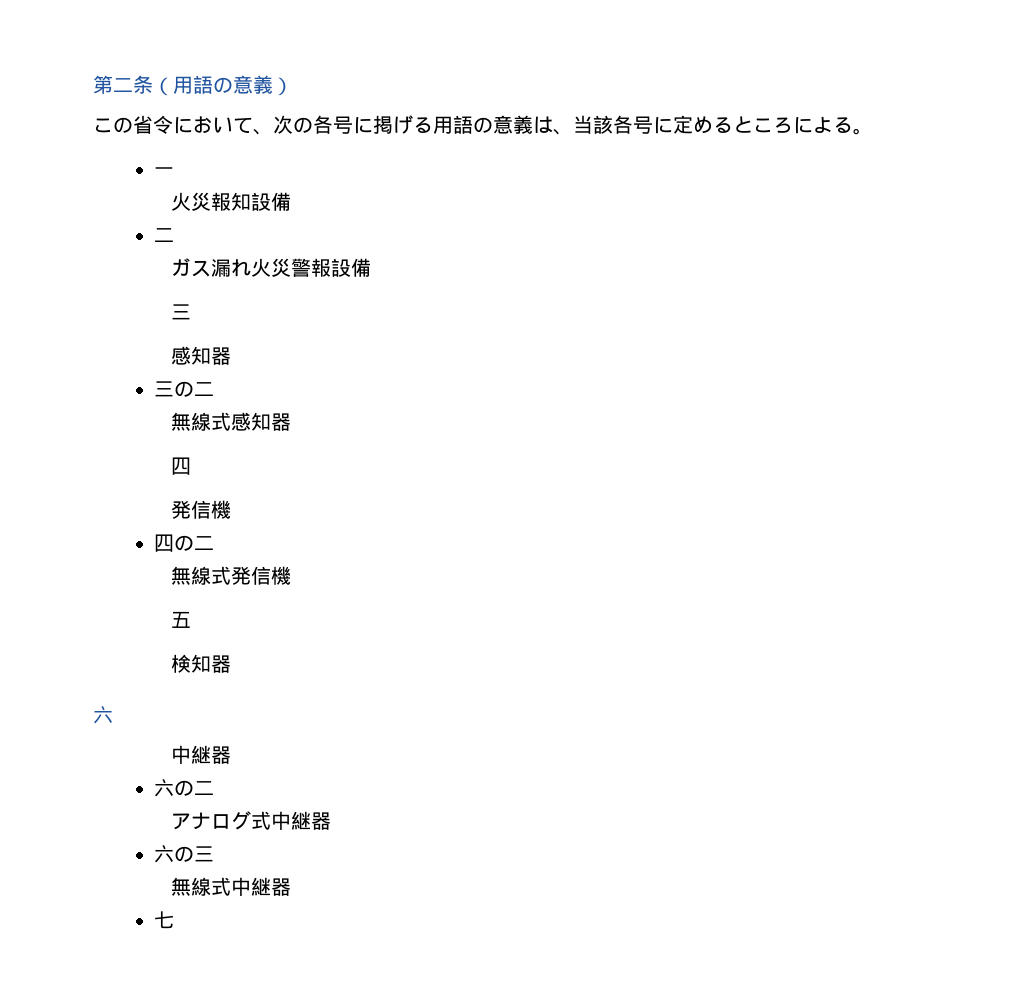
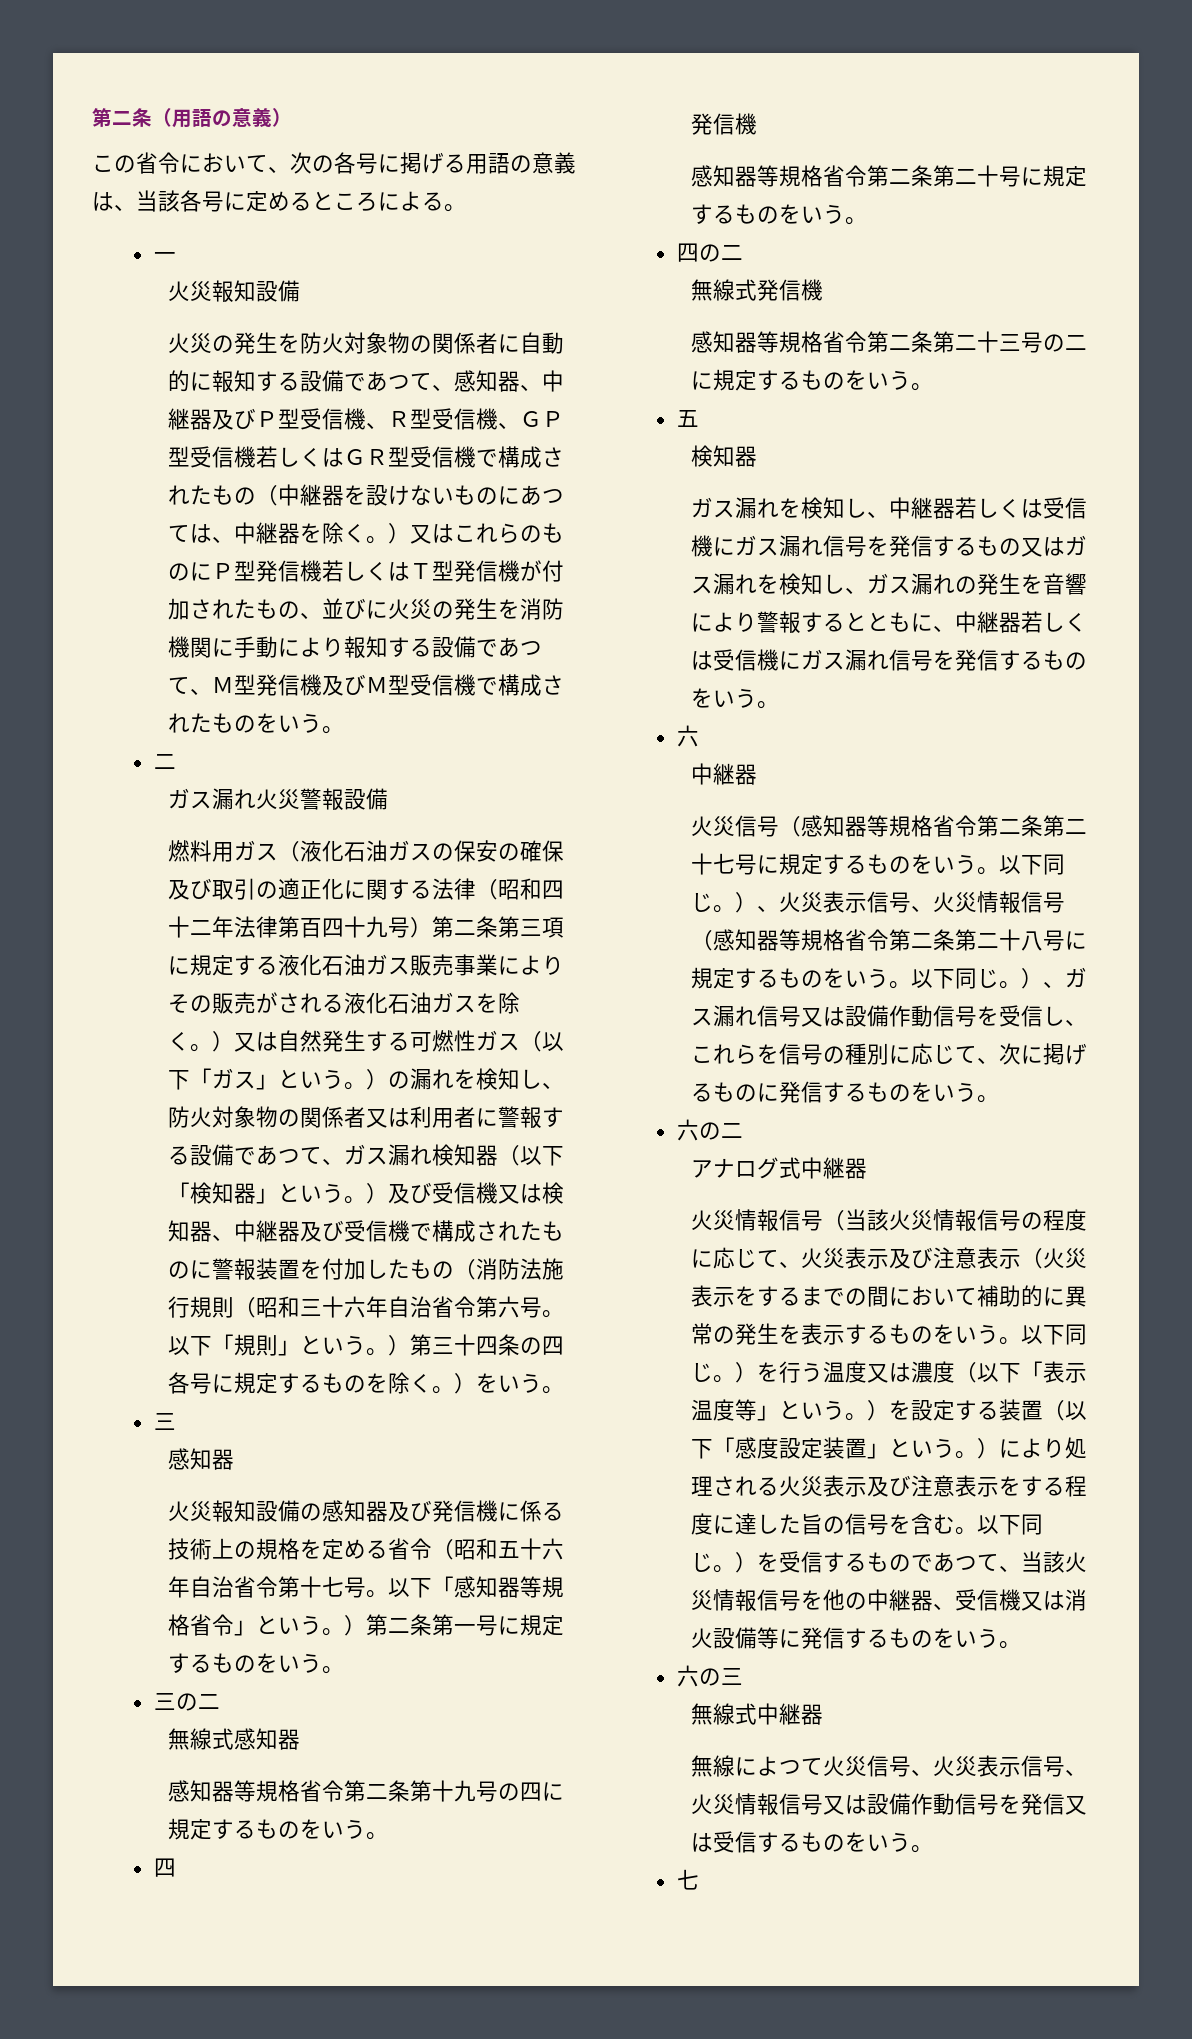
(291, 201) none -> [167,332,564,354] [167,370,564,393] [167,408,564,430] [167,446,564,468] [167,484,564,506] [167,522,564,544] [167,560,564,582] [167,598,564,620] [167,636,542,659] [167,674,564,696] [167,713,344,734] // 火災の発生を防火対象物の関係者に自動的に報知する設備であつて、感知器、中継器及びＰ型受信機、Ｒ型受信機、ＧＰ型受信機若しくはＧＲ型受信機で構成されたもの（中継器を設けないものにあつては、中継器を除く。）又はこれらのものにＰ型発信機若しくはＴ型発信機が付加されたもの、並びに火災の発生を消防機関に手動により報知する設備であつて、Ｍ型発信機及びＭ型受信機で構成されたものをいう。
[170,304,191,320] [170,346,231,365] 三 // 感知器 -> [167,840,564,862] [167,878,564,900] [167,916,564,938] [167,954,564,976] [167,992,520,1014] [167,1030,564,1052] [167,1068,564,1090] [167,1106,564,1129] [167,1144,564,1166] [167,1182,564,1204] [167,1220,564,1242] [167,1258,564,1281] [167,1296,564,1318] [167,1334,564,1356] [167,1372,564,1394] [153,1413,176,1430] [167,1448,234,1470] [167,1500,564,1523] [167,1538,564,1560] [167,1576,564,1598] [167,1614,564,1636] [167,1653,344,1674] 燃料用ガス（液化石油ガスの保安の確保及び取引の適正化に関する法律（昭和四十二年法律第百四十九号）第二条第三項に規定する液化石油ガス販売事業によりその販売がされる液化石油ガスを除く。）又は自然発生する可燃性ガス（以下「ガス」という。）の漏れを検知し、防火対象物の関係者又は利用者に警報する設備であつて、ガス漏れ検知器（以下「検知器」という。）及び受信機又は検知器、中継器及び受信機で構成されたものに警報装置を付加したもの（消防法施行規則（昭和三十六年自治省令第六号。以下「規則」という。）第三十四条の四各号に規定するものを除く。）をいう。 // 三 // 感知器 // 火災報知設備の感知器及び発信機に係る技術上の規格を定める省令（昭和五十六年自治省令第十七号。以下「感知器等規格省令」という。）第二条第一号に規定するものをいう。
[170,457,191,475] [170,500,231,519] 四 // 発信機 -> [167,1780,564,1802] [167,1818,388,1840] [153,1858,176,1877] [690,113,757,135] [690,165,1087,187] [690,204,867,225] 感知器等規格省令第二条第十九号の四に規定するものをいう。 // 四 // 発信機 // 感知器等規格省令第二条第二十号に規定するものをいう。
[170,611,191,628] [170,654,231,673] [93,706,113,724] [170,745,231,764] 五 // 検知器 // 六 // 中継器 -> [690,331,1087,353] [690,369,933,391] [676,410,699,427] [690,445,757,467] [690,497,1087,519] [690,535,1087,557] [690,573,1087,595] [690,611,1087,634] [690,649,1087,671] [690,688,779,709] [676,725,699,747] [690,763,757,785] [690,815,1087,837] [690,853,1065,875] [690,891,1065,914] [690,929,1087,951] [690,967,1087,989] [690,1005,1087,1027] [690,1043,1087,1065] [690,1081,999,1103] 感知器等規格省令第二条第二十三号の二に規定するものをいう。 // 五 // 検知器 // ガス漏れを検知し、中継器若しくは受信機にガス漏れ信号を発信するもの又はガス漏れを検知し、ガス漏れの発生を音響により警報するとともに、中継器若しくは受信機にガス漏れ信号を発信するものをいう。 // 六 // 中継器 // 火災信号（感知器等規格省令第二条第二十七号に規定するものをいう。以下同じ。）、火災表示信号、火災情報信号（感知器等規格省令第二条第二十八号に規定するものをいう。以下同じ。）、ガス漏れ信号又は設備作動信号を受信し、これらを信号の種別に応じて、次に掲げるものに発信するものをいう。
(331, 821) none -> [690,1209,1087,1232] [690,1247,1087,1269] [690,1285,1087,1307] [690,1323,1087,1345] [690,1361,1087,1383] [690,1399,1087,1421] [690,1437,1087,1459] [690,1475,1087,1497] [690,1513,1043,1535] [690,1551,1087,1573] [690,1589,1087,1612] [690,1627,1021,1649] // 火災情報信号（当該火災情報信号の程度に応じて、火災表示及び注意表示（火災表示をするまでの間において補助的に異常の発生を表示するものをいう。以下同じ。）を行う温度又は濃度（以下「表示温度等」という。）を設定する装置（以下「感度設定装置」という。）により処理される火災表示及び注意表示をする程度に達した旨の信号を含む。以下同じ。）を受信するものであつて、当該火災情報信号を他の中継器、受信機又は消火設備等に発信するものをいう。
(291, 887) none -> [690,1755,1087,1777] [690,1793,1087,1816] [690,1831,933,1853] // 無線によつて火災信号、火災表示信号、火災情報信号又は設備作動信号を発信又は受信するものをいう。

